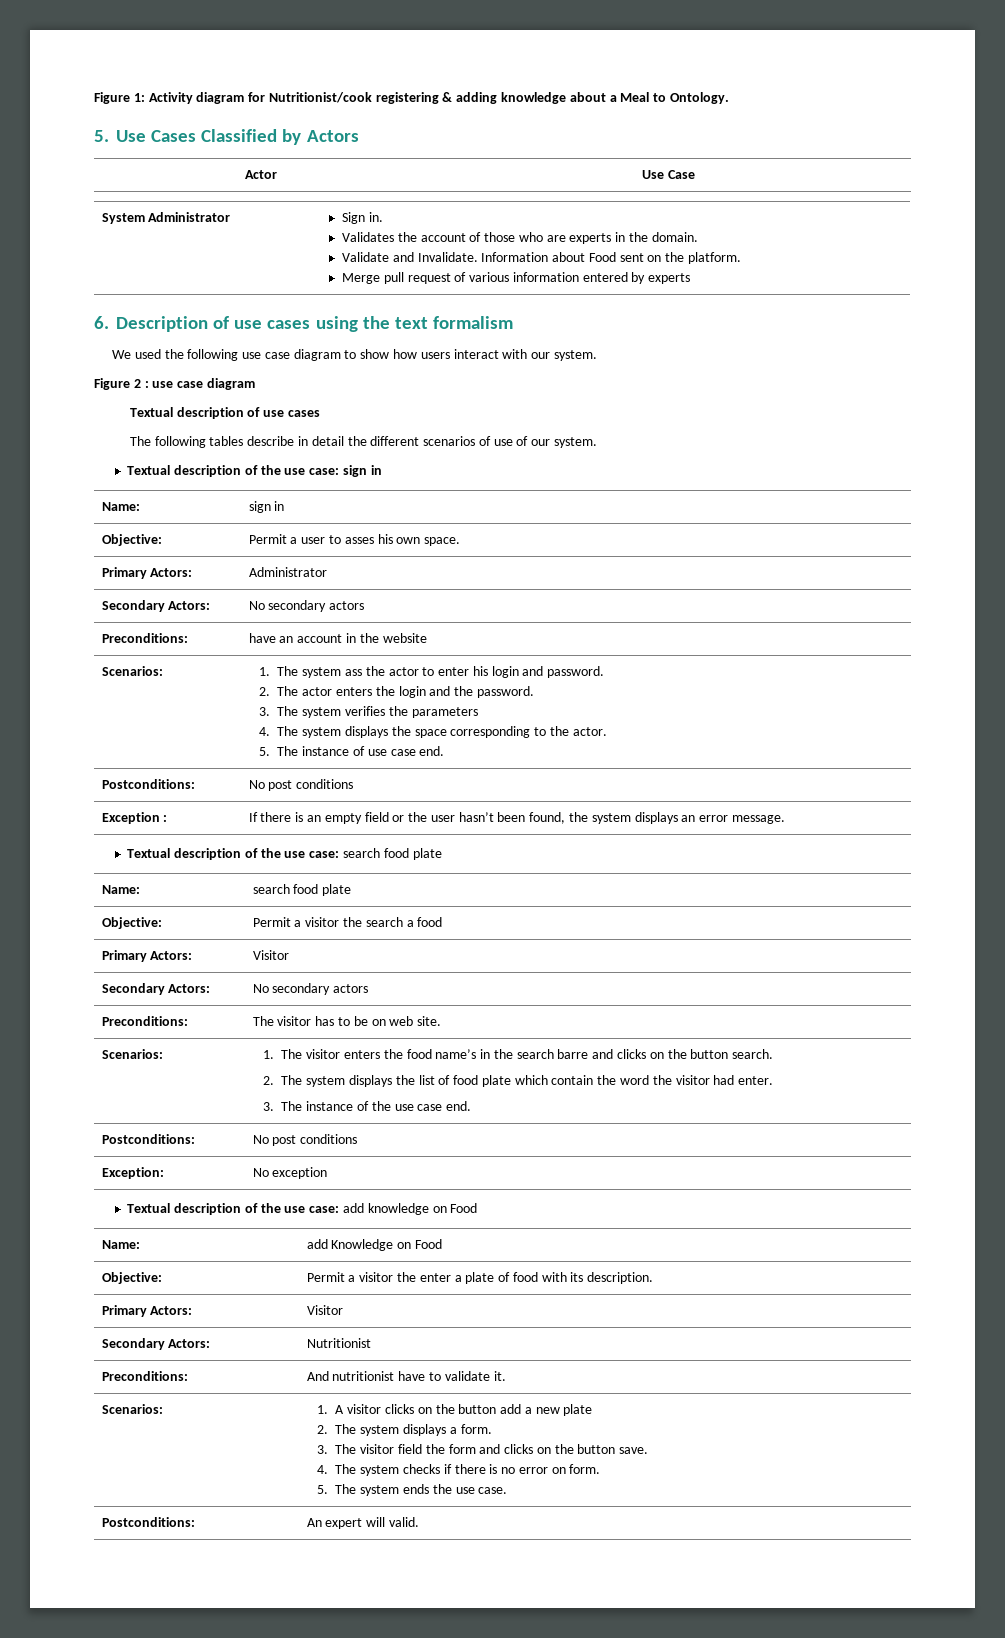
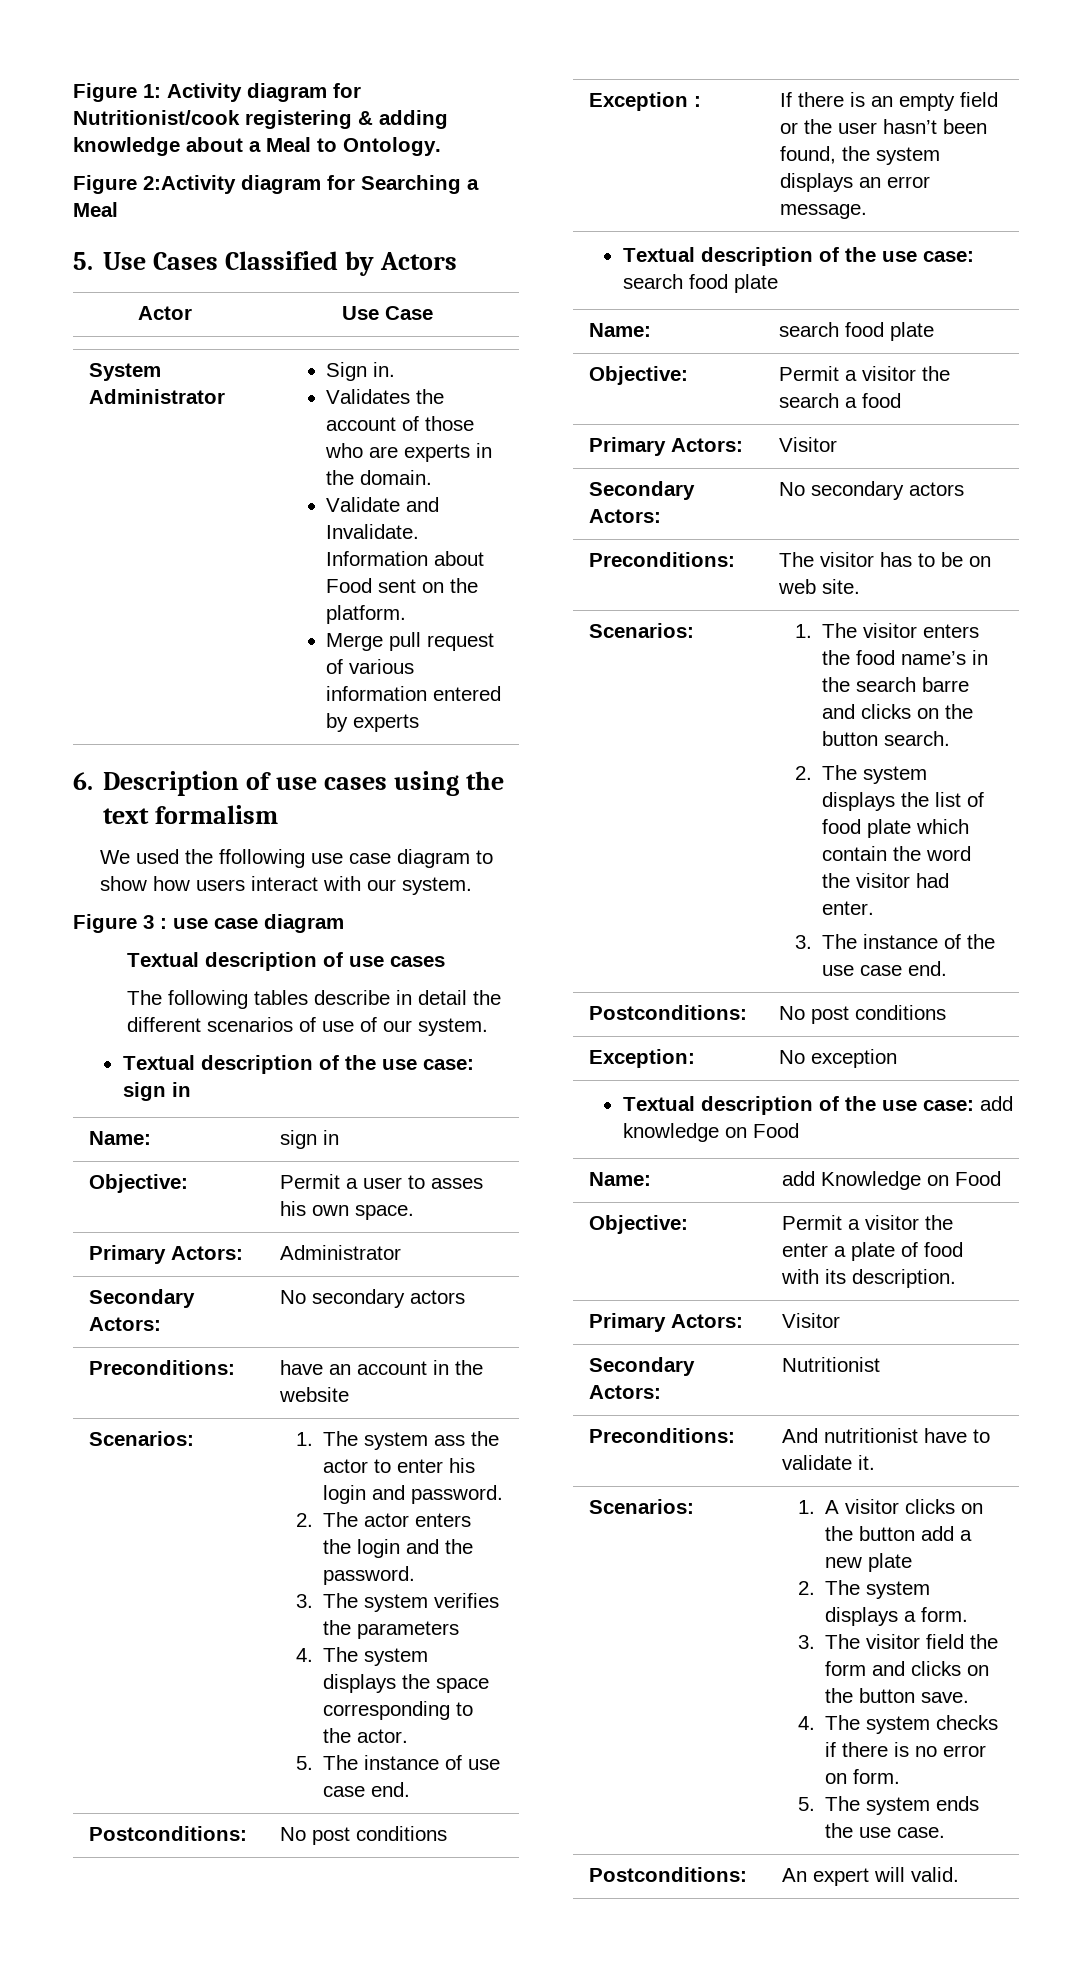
(729, 98) none -> [73,175,479,194] [73,202,118,217] // Figure 2:Activity diagram for Searching a Meal
[187,349,239,361] following -> [219,849,306,868] ffollowing
[133,379,141,388] 2 -> [143,915,154,929] 3

